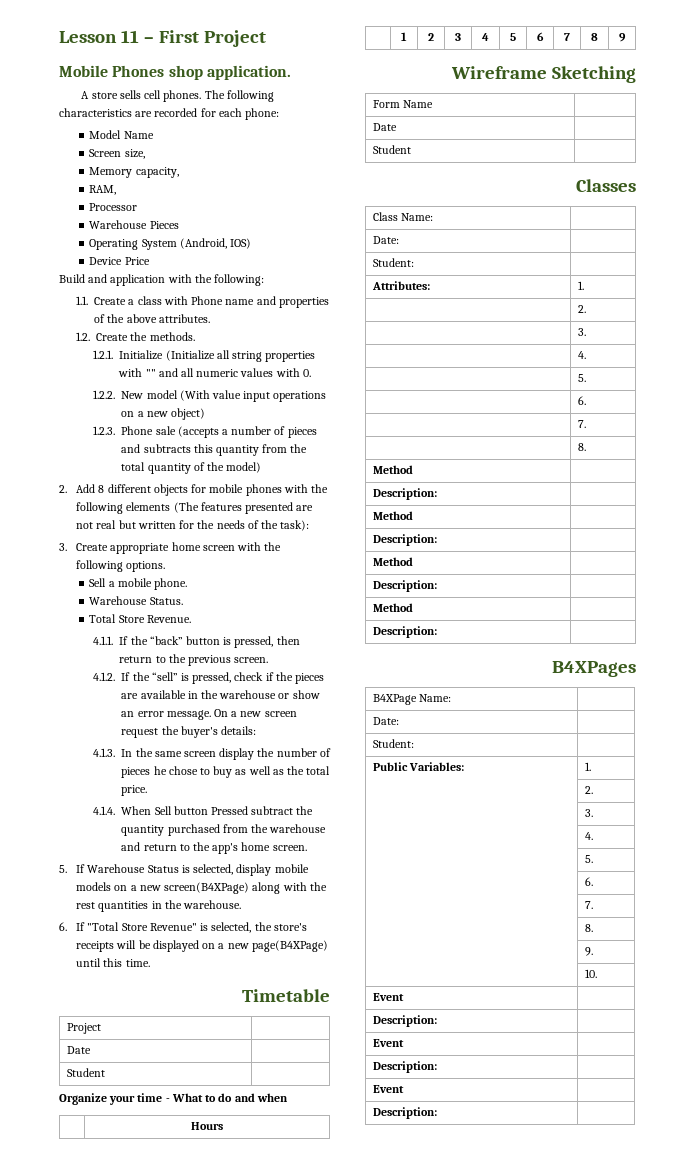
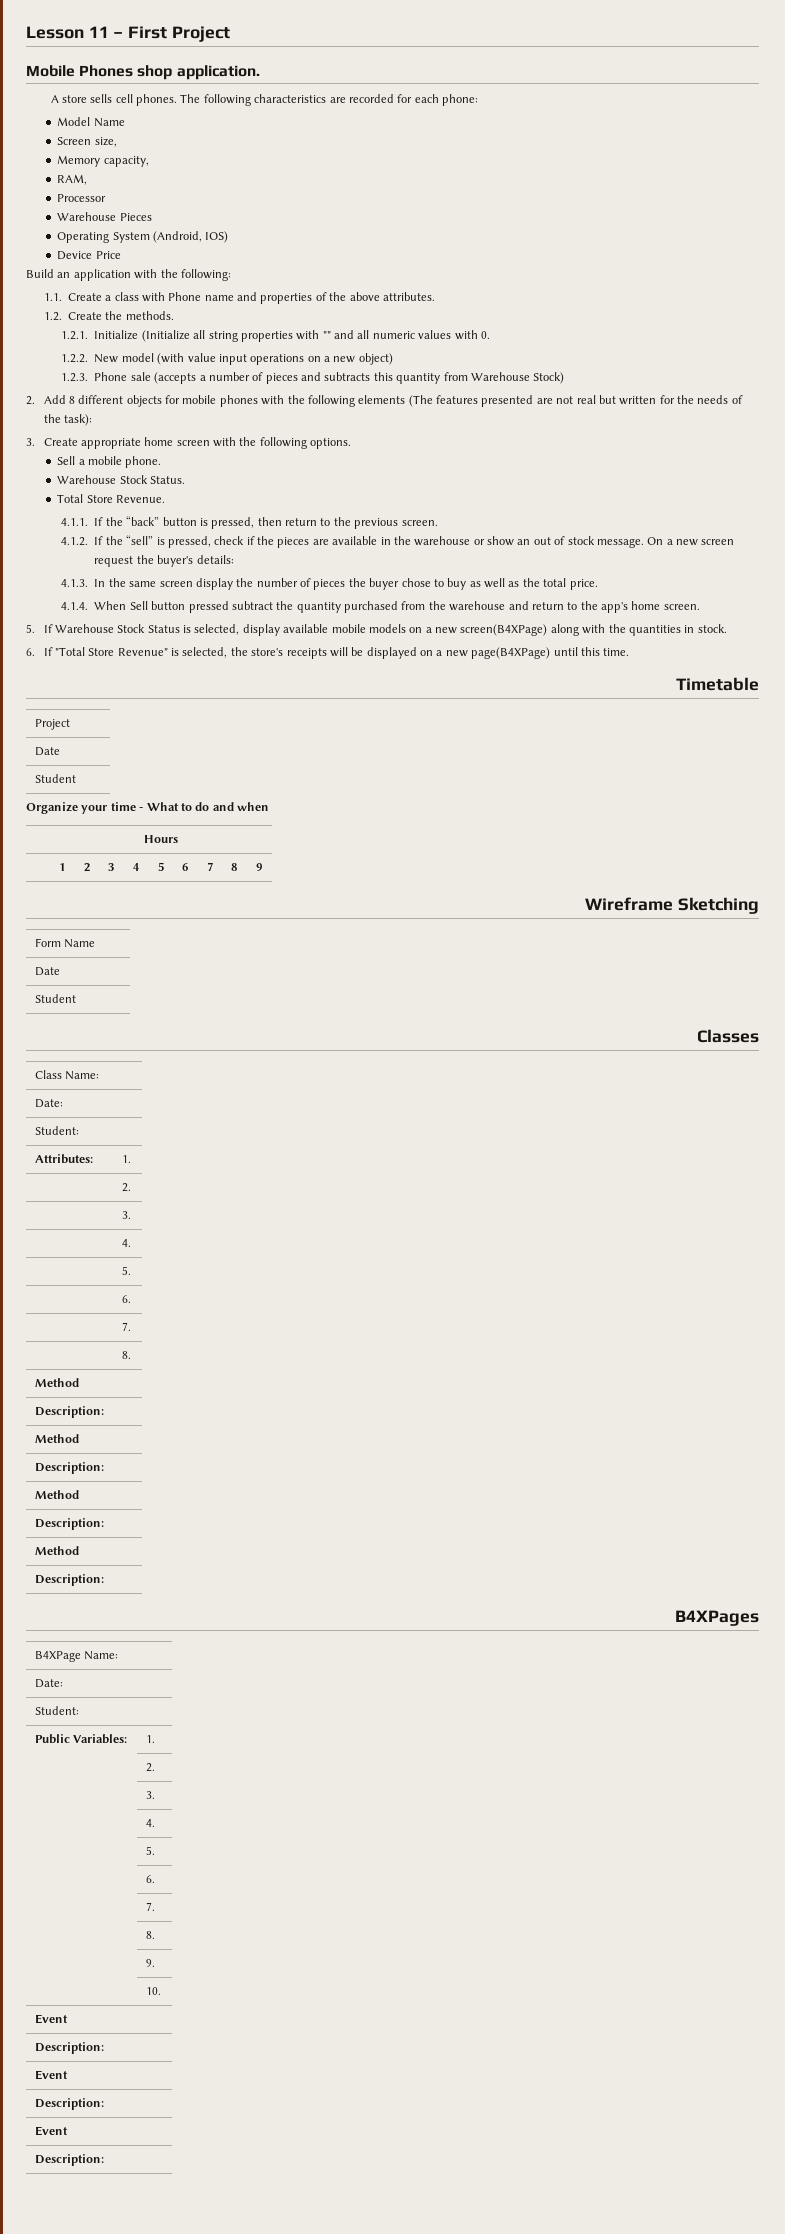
[88,274,108,283] and -> [57,272,71,278] an
[179,390,210,401] (With -> [157,353,185,365] (with
[290,444,308,453] [121,462,262,474] the total quantity of the model) -> [470,372,565,384] Warehouse Stock)
(148, 600) none -> [119,475,148,484] Stock
[137,711,164,717] error -> [533,536,595,545] out of stock
[153,766,167,775] he -> [348,578,400,590] the buyer
[211,806,249,815] Pressed -> [188,601,229,613] pressed
(146, 868) none -> [117,624,146,633] Stock
(272, 870) none -> [283,624,329,633] available
[76,902,96,909] rest -> (626, 628) none
[164,900,242,909] the warehouse. -> [697,624,727,633] stock.

